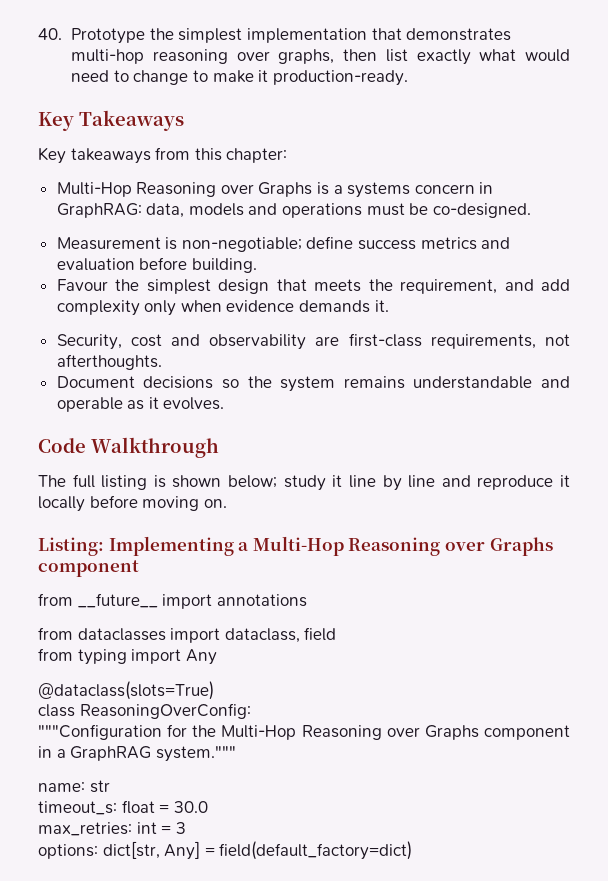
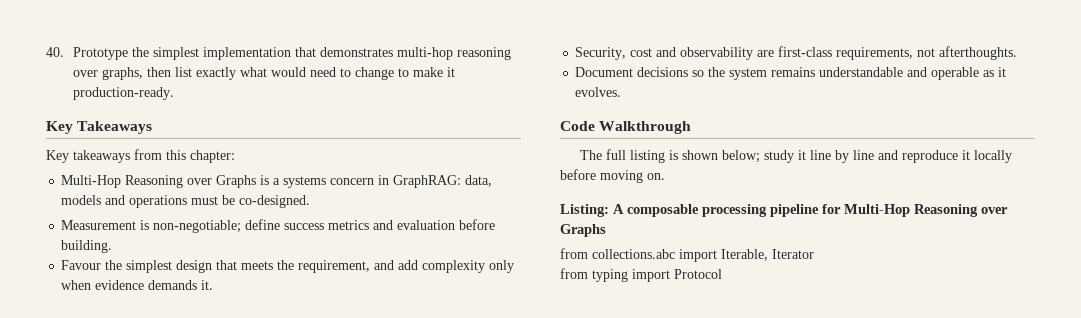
[108,536,553,556] [38,560,139,577] [38,593,307,609] [38,627,337,643] [38,648,217,665] [38,681,214,700] [38,703,251,719] [38,724,571,740] [38,746,236,762] [38,780,110,793] [38,800,208,815] [38,822,186,836] [38,841,413,860] Implementing a Multi-Hop Reasoning over Graphs component // from __future__ import annotations // from dataclasses import dataclass, field // from typing import Any // @dataclass(slots=True) // class ReasoningOverConfig: // """Configuration for the Multi-Hop Reasoning over Graphs component in a GraphRAG system.""" // name: str // timeout_s: float = 30.0 // max_retries: int = 3 // options: dict[str, Any] = field(default_factory=dict) -> [613,204,1008,217] [560,224,606,237] [560,248,814,262] [560,268,722,282] A composable processing pipeline for Multi-Hop Reasoning over Graphs // from collections.abc import Iterable, Iterator // from typing import Protocol

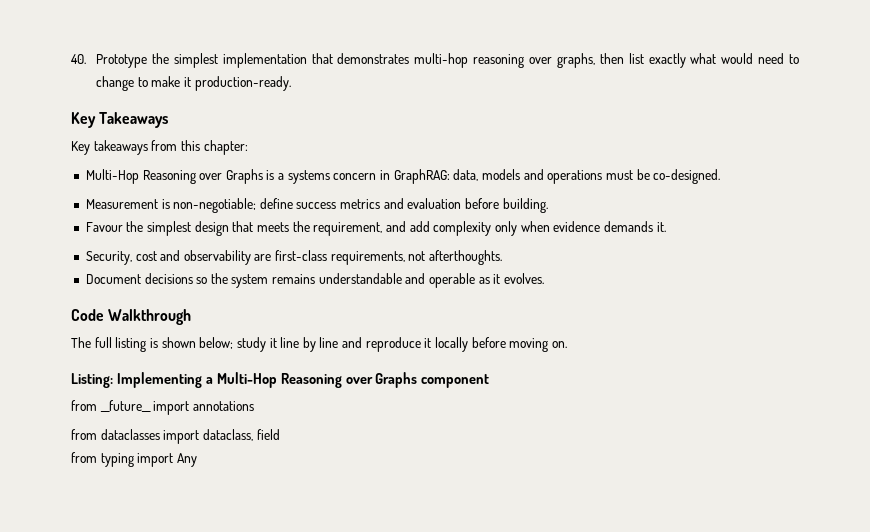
[613,204,1008,217] [560,224,606,237] [560,248,814,262] A composable processing pipeline for Multi-Hop Reasoning over Graphs // from collections.abc import Iterable, Iterator -> [116,372,490,388] [71,400,254,415] [71,429,280,444] Implementing a Multi-Hop Reasoning over Graphs component // from __future__ import annotations // from dataclasses import dataclass, field
[674,269,722,279] Protocol -> [176,453,197,467] Any

